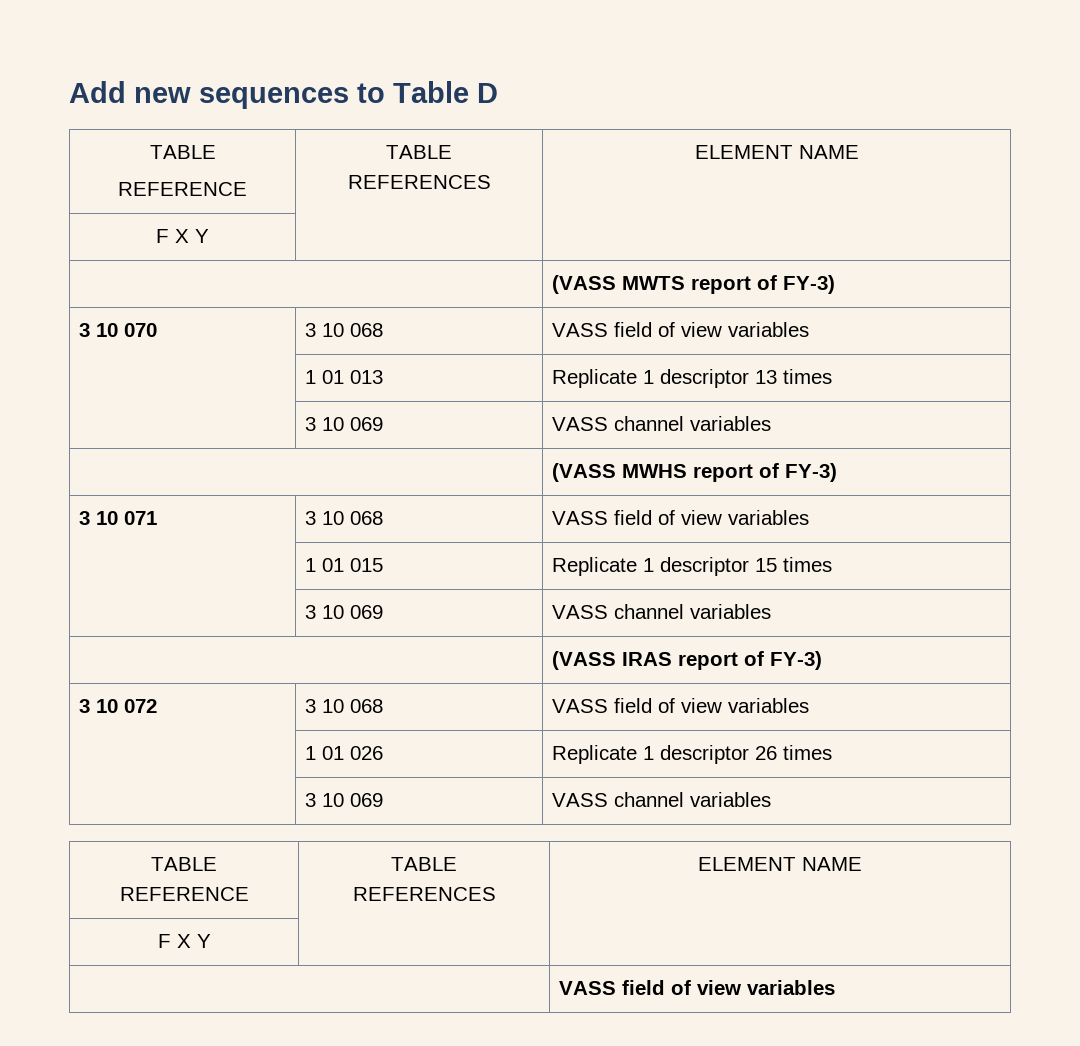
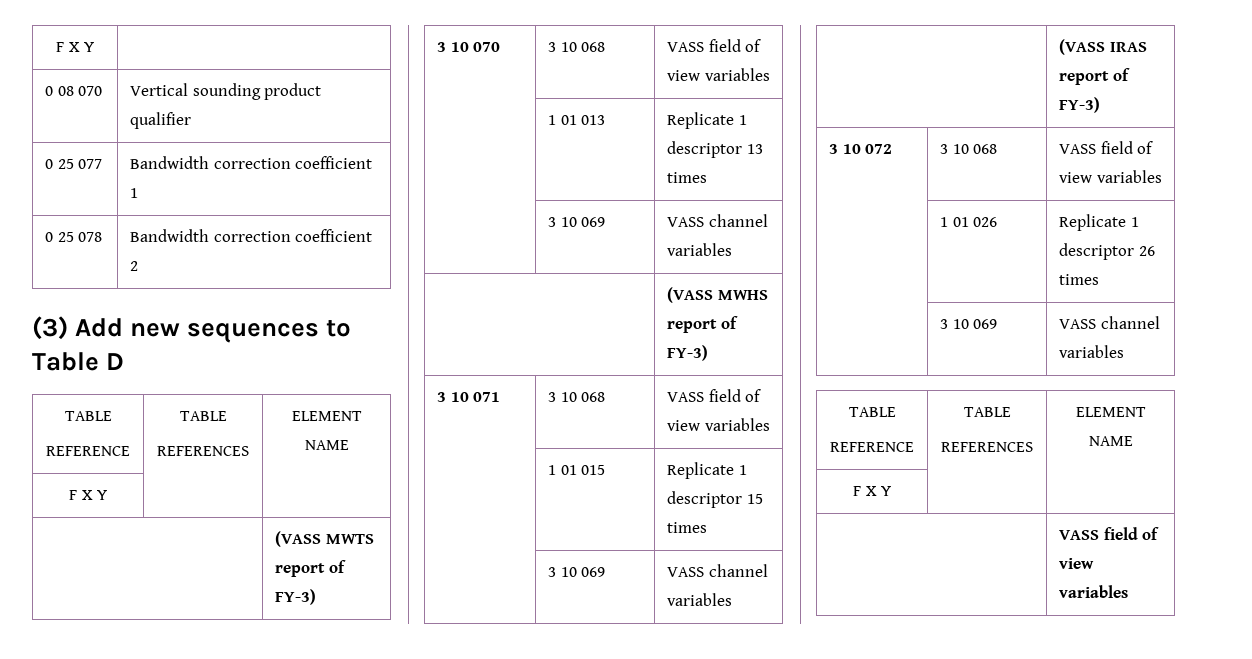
(69, 92) none -> [55,42,95,52] [45,86,103,96] [130,83,322,100] [130,112,192,129] [45,159,103,169] [130,156,373,169] [130,188,139,198] [45,232,103,242] [130,229,373,242] [130,261,139,271] [32,316,68,340] F X Y | // 0 08 070 | Vertical sounding product qualifier // 0 25 077 | Bandwidth correction coefficient 1 // 0 25 078 | Bandwidth correction coefficient 2 // (3)

